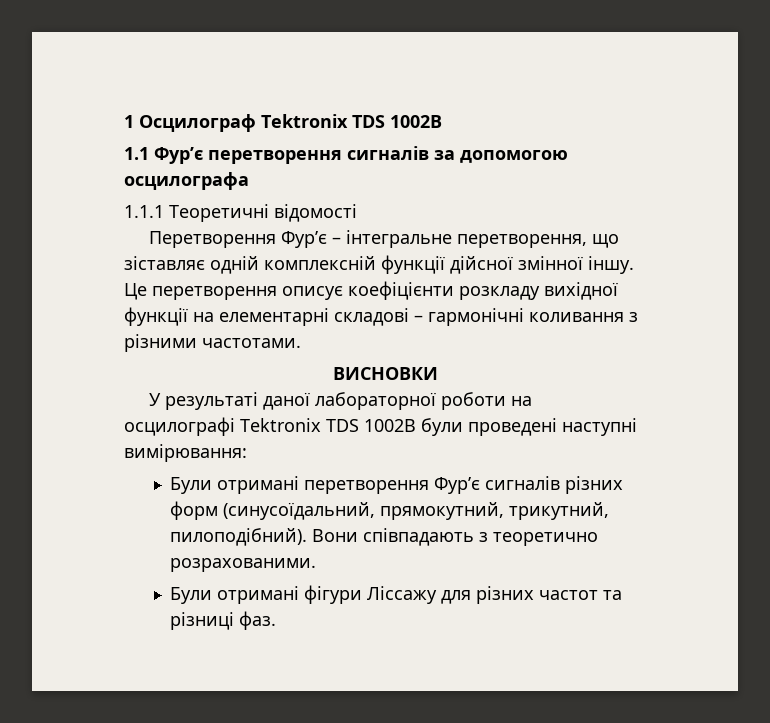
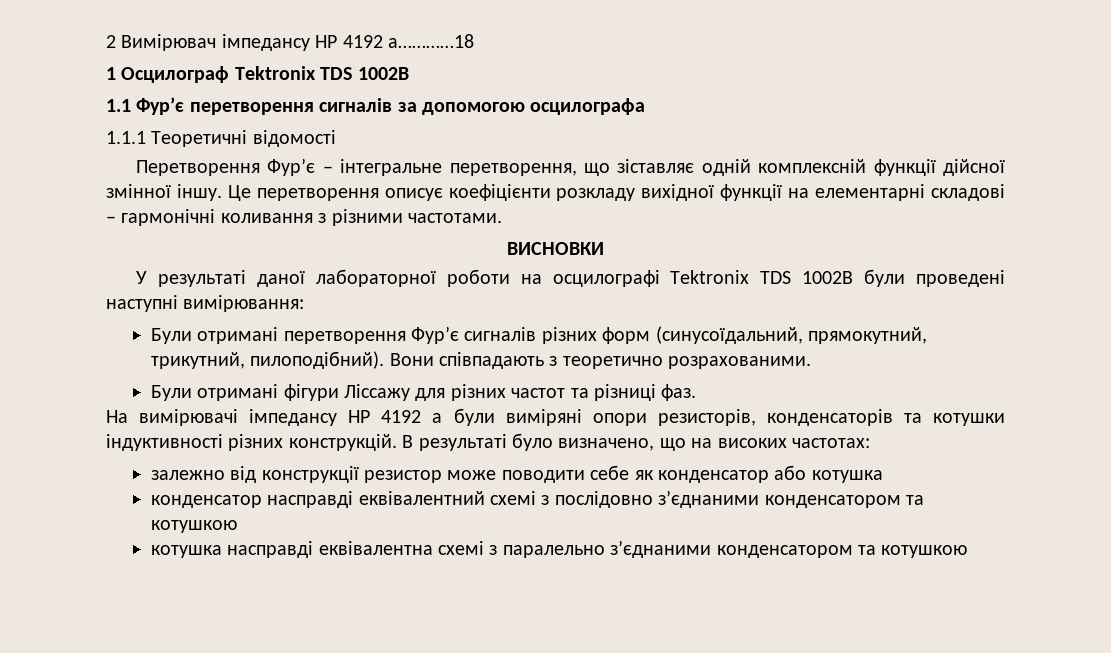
(124, 121) none -> [106,34,474,51] 2 Вимірювач імпедансу HP 4192 a…………18 //
(277, 620) none -> [106,408,1005,426] [106,433,870,451] [150,465,883,483] [150,490,924,508] [150,520,237,533] [150,540,968,558] // На вимірювачі імпедансу HP 4192 a були виміряні опори резисторів, конденсаторів та котушки індуктивності різних конструкцій. В результаті було визначено, що на високих частотах: // залежно від конструкції резистор може поводити себе як конденсатор або котушка // конденсатор насправді еквівалентний схемі з послідовно з’єднаними конденсатором та котушкою // котушка насправді еквівалентна схемі з паралельно з’єднаними конденсатором та котушкою

